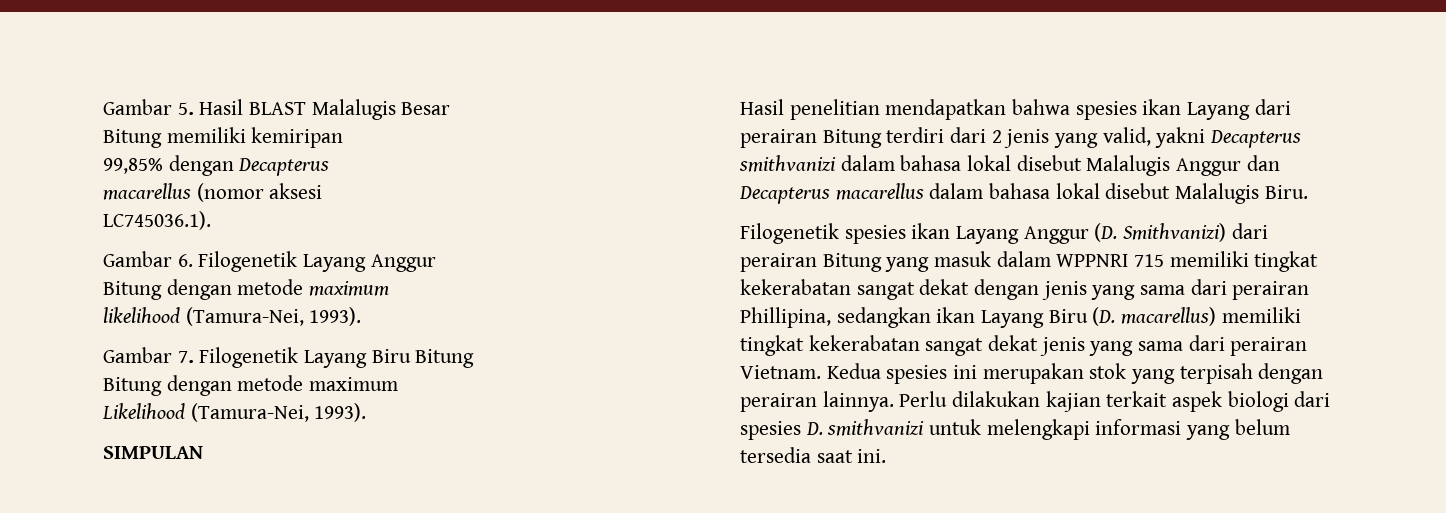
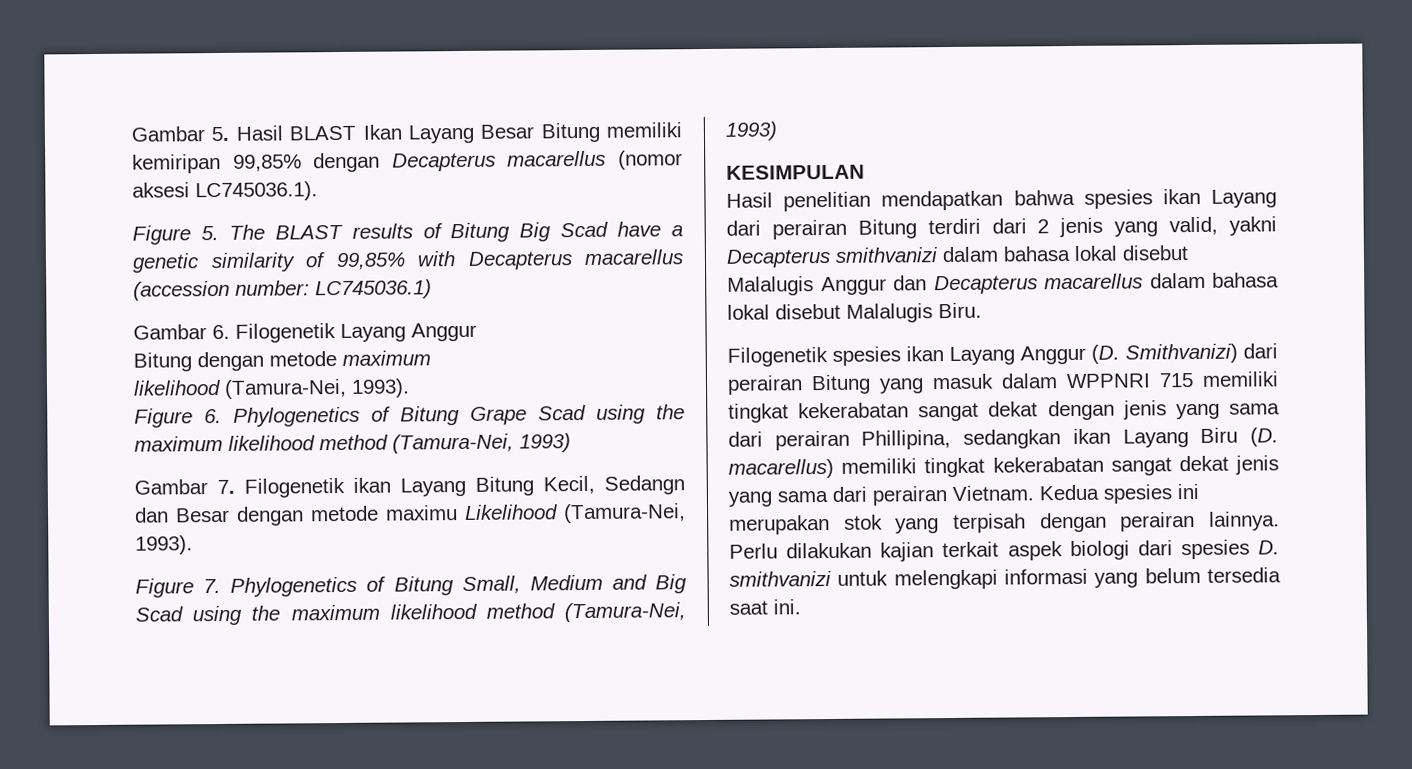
[311,99,451,120] Malalugis Besar // -> [362,124,535,144] Ikan Layang Besar
(344, 137) // -> (221, 163) none
(330, 167) // -> (496, 162) none
[103,211,211,230] // LC745036.1). -> [195,181,318,202] [132,221,683,245] [132,249,684,273] [133,279,432,301] LC745036.1). // Figure 5. The BLAST results of Bitung Big Scad have a genetic similarity of 99,85% with Decapterus macarellus (accession number: LC745036.1)
(362, 316) none -> [134,404,685,428] [134,433,571,454] // Figure 6. Phylogenetics of Bitung Grape Scad using the maximum likelihood method (Tamura-Nei, 1993)
[304,349,475,368] [103,375,399,396] Layang Biru Bitung // Bitung dengan metode maximum // -> [353,475,685,497] [134,505,458,526] ikan Layang Bitung Kecil, Sedangn dan Besar dengan metode maximu
[103,446,203,459] SIMPULAN -> [135,574,687,598] [135,602,686,626] [725,121,778,141] [726,164,865,180] Figure 7. Phylogenetics of Bitung Small, Medium and Big Scad using the maximum likelihood method (Tamura-Nei, 1993) // KESIMPULAN

